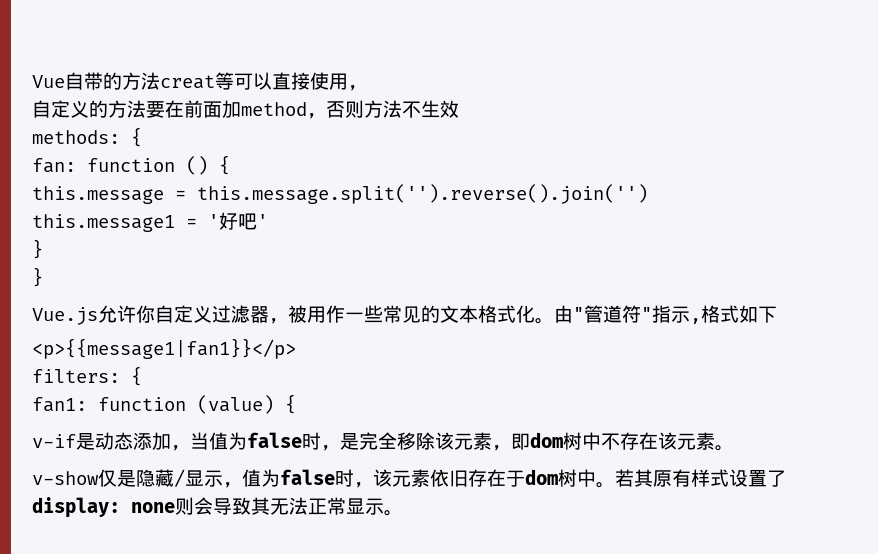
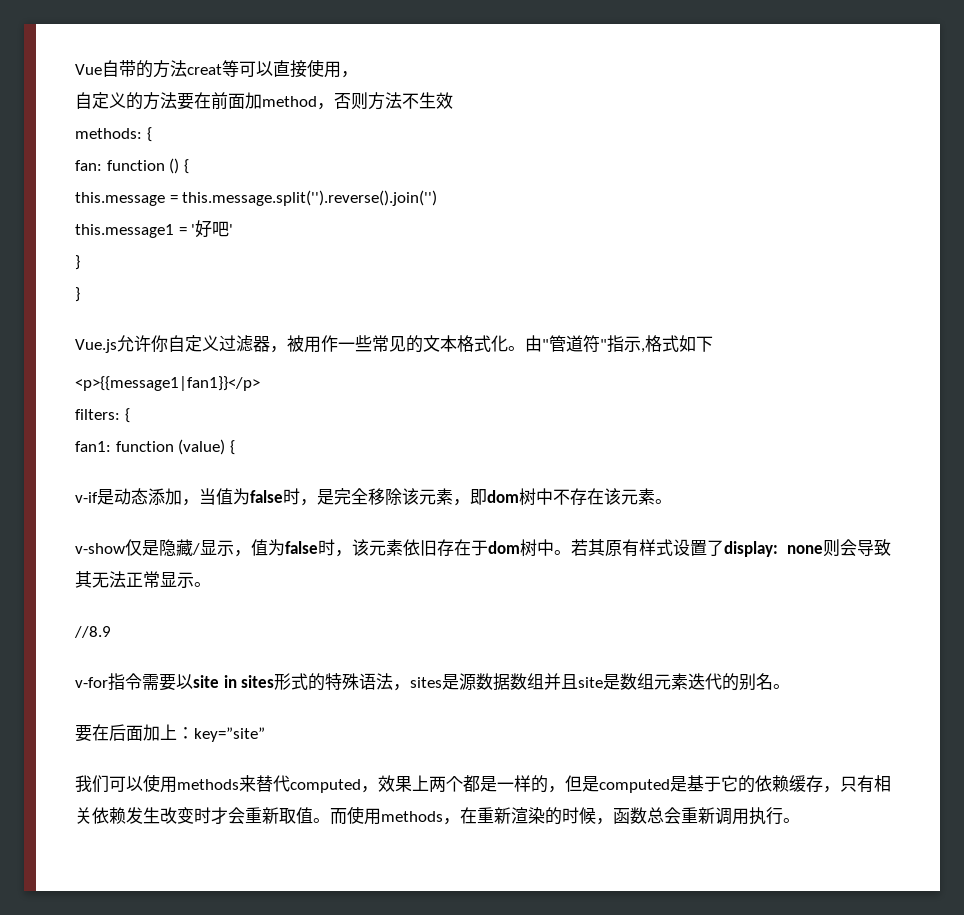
(403, 513) none -> [74,626,111,638] [75,673,791,691] [75,724,265,742] [75,774,891,793] [75,806,800,825] // //8.9 // v-for指令需要以site in sites形式的特殊语法，sites是源数据数组并且site是数组元素迭代的别名。 // 要在后面加上：key=”site” // 我们可以使用methods来替代computed，效果上两个都是一样的，但是computed是基于它的依赖缓存，只有相关依赖发生改变时才会重新取值。而使用methods，在重新渲染的时候，函数总会重新调用执行。

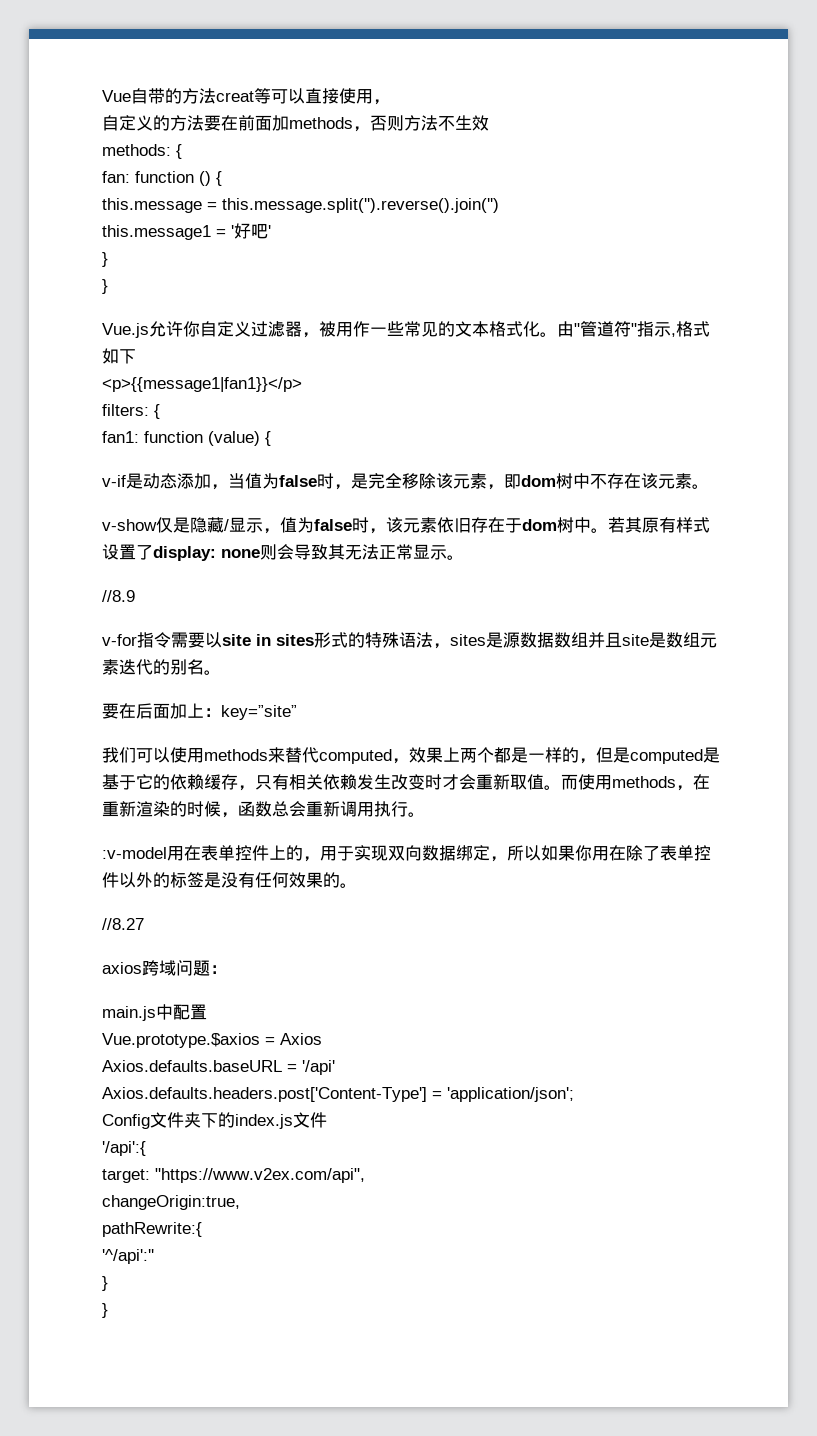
[262,96,317,107] method -> [289,117,353,129] methods
(800, 820) none -> [102,845,711,862] [102,872,357,888] [102,918,144,930] [102,960,227,976] [102,1004,207,1021] [102,1033,322,1048] [102,1060,335,1075] [102,1087,574,1102] [102,1112,327,1129] [102,1141,146,1156] [102,1168,365,1183] [102,1195,240,1210] [102,1222,202,1237] [102,1249,154,1264] [102,1276,108,1291] [102,1303,108,1318] // :v-model用在表单控件上的，用于实现双向数据绑定，所以如果你用在除了表单控件以外的标签是没有任何效果的。 // //8.27 // axios跨域问题： // main.js中配置 // Vue.prototype.$axios = Axios // Axios.defaults.baseURL = '/api' // Axios.defaults.headers.post['Content-Type'] = 'application/json'; // Config文件夹下的index.js文件 // '/api':{ // target: "https://www.v2ex.com/api", // changeOrigin:true, // pathRewrite:{ // '^/api':'' // } // }

